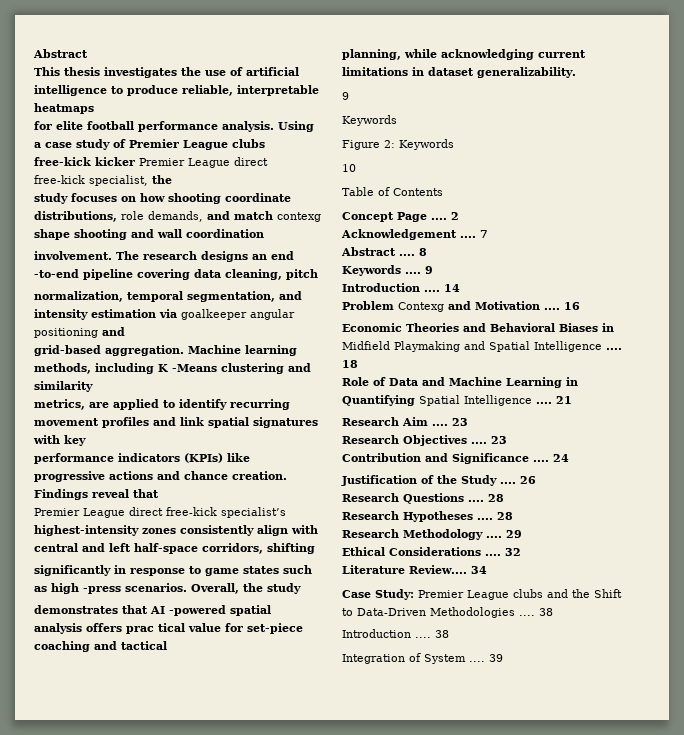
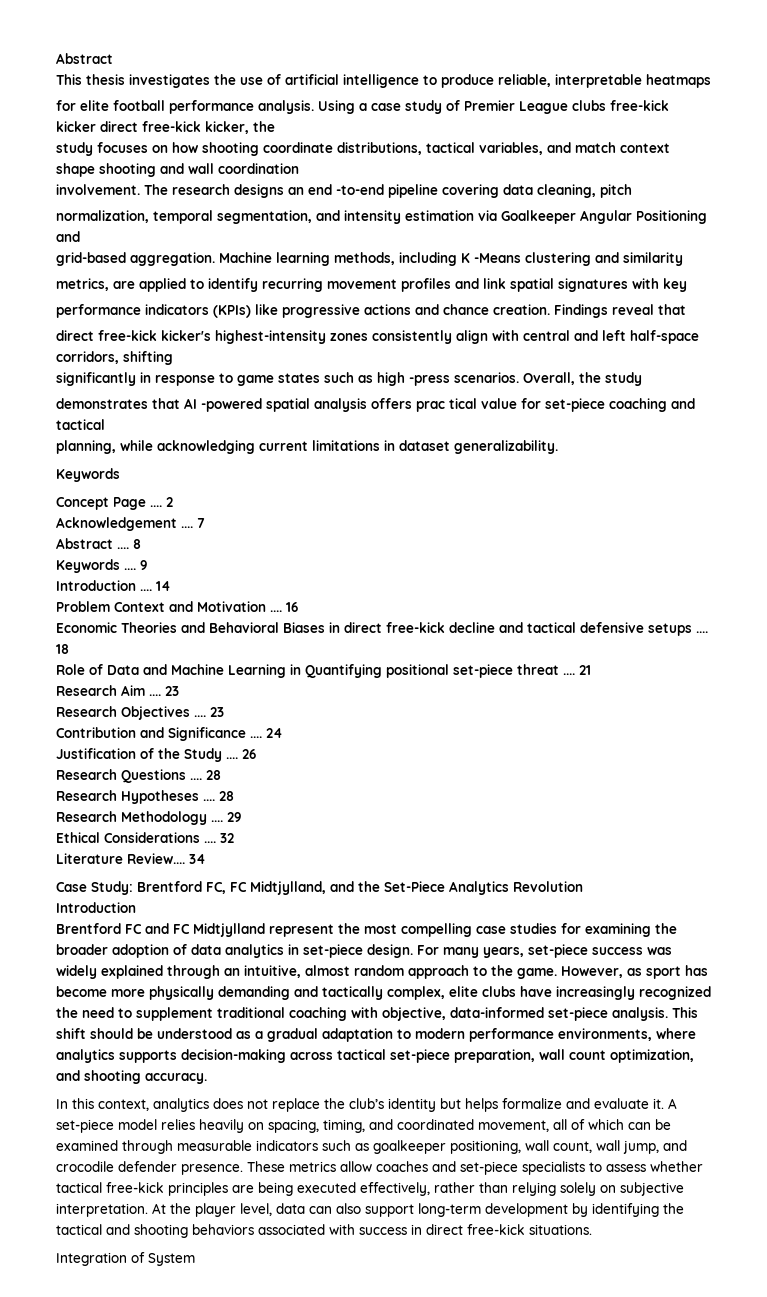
[139,157,268,168] [34,175,148,186] Premier League direct free-kick specialist, -> [100,121,249,134] direct free-kick kicker,
[121,211,203,222] role demands, -> [426,142,543,155] tactical variables,
[277,212,321,222] contexg -> [620,143,670,153] context
[181,309,295,320] [34,328,98,338] goalkeeper angular positioning -> [501,210,707,224] Goalkeeper Angular Positioning
[34,507,286,518] Premier League direct free-kick specialist’s -> [56,330,211,341] direct free-kick kicker's
[342,92,349,100] [342,115,397,126] [342,139,454,150] [342,164,356,172] [342,187,443,196] // 9 // Keywords // Figure 2: Keywords // 10 // Table of Contents -> [56,468,120,482] // Keywords
[398,302,444,312] Contexg -> [114,602,165,612] Context
[342,341,602,352] Midfield Playmaking and Spatial Intelligence -> [344,622,692,636] direct free-kick decline and tactical defensive setups
[419,395,532,406] Spatial Intelligence -> [386,664,559,678] positional set-piece threat
[418,589,622,600] [342,607,553,618] [342,629,449,638] Premier League clubs and the Shift to Data-Driven Methodologies .... 38 // Introduction .... 38 -> [137,881,583,895] [56,902,136,913] [56,923,677,937] [56,944,672,958] [56,965,708,979] [56,986,711,1000] [56,1007,698,1021] [56,1028,696,1042] [56,1049,694,1063] [56,1070,207,1084] [56,1098,677,1112] [56,1119,671,1133] [56,1140,687,1154] [56,1161,703,1175] [56,1182,684,1196] [56,1203,684,1217] [56,1224,592,1238] Brentford FC, FC Midtjylland, and the Set-Piece Analytics Revolution // Introduction // Brentford FC and FC Midtjylland represent the most compelling case studies for examining the broader adoption of data analytics in set-piece design. For many years, set-piece success was widely explained through an intuitive, almost random approach to the game. However, as sport has become more physically demanding and tactically complex, elite clubs have increasingly recognized the need to supplement traditional coaching with objective, data-informed set-piece analysis. This shift should be understood as a gradual adaptation to modern performance environments, where analytics supports decision-making across tactical set-piece preparation, wall count optimization, and shooting accuracy. // In this context, analytics does not replace the club’s identity but helps formalize and evaluate it. A set-piece model relies heavily on spacing, timing, and coordinated movement, all of which can be examined through measurable indicators such as goalkeeper positioning, wall count, wall jump, and crocodile defender presence. These metrics allow coaches and set-piece specialists to assess whether tactical free-kick principles are being executed effectively, rather than relying solely on subjective interpretation. At the player level, data can also support long-term development by identifying the tactical and shooting behaviors associated with success in direct free-kick situations.
[469,654,503,662] .... 39 -> (195, 1259) none

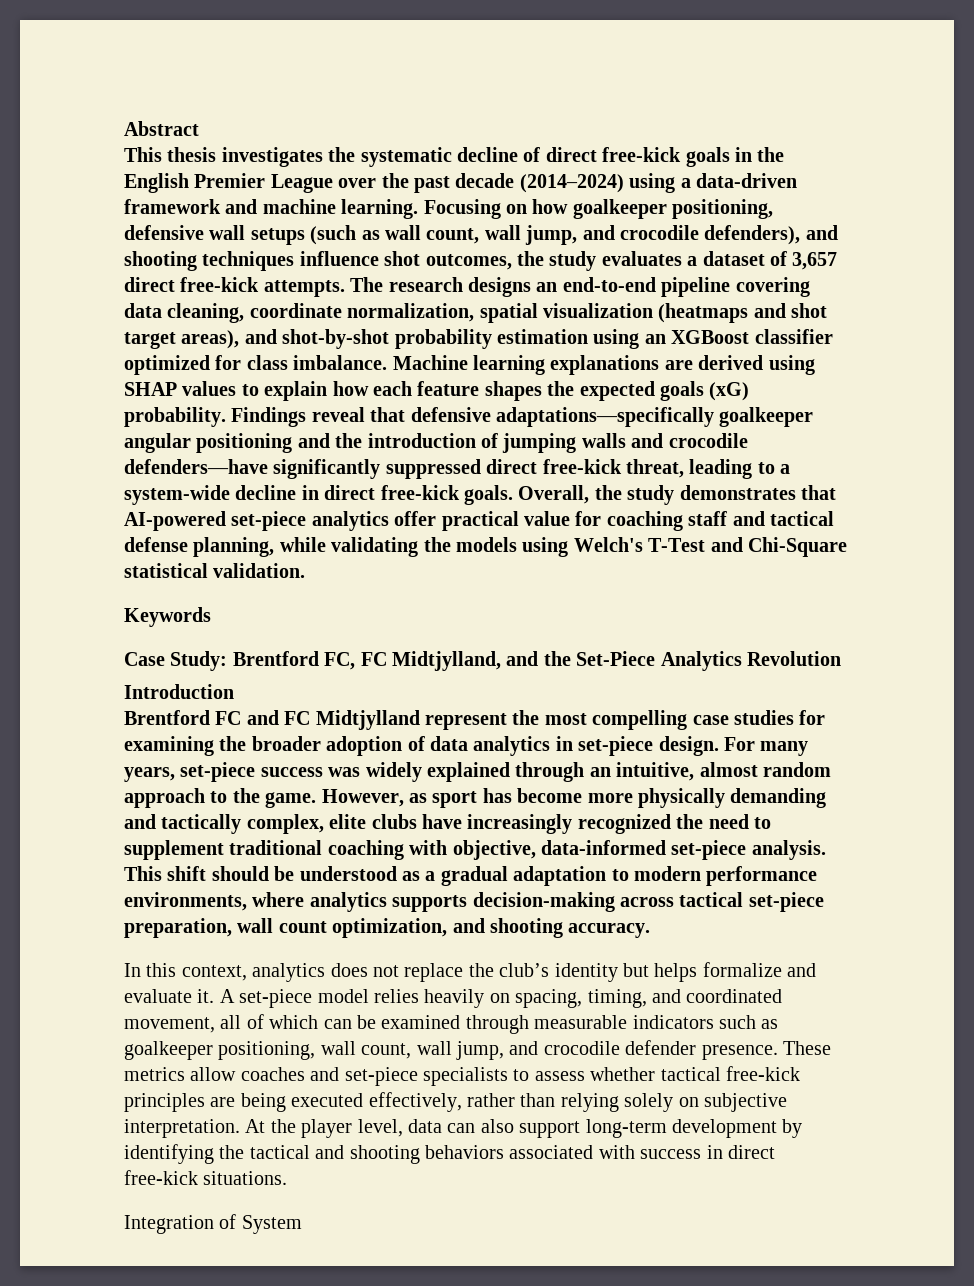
[240,74,711,88] [56,100,669,114] [56,121,275,134] [56,142,670,156] [56,163,299,177] [56,184,140,195] use of artificial intelligence to produce reliable, interpretable heatmaps // for elite football performance analysis. Using a case study of Premier League clubs free-kick kicker direct free-kick kicker, the // study focuses on how shooting coordinate distributions, tactical variables, and match context shape shooting and wall coordination // involvement. -> [360,147,785,167] [124,173,797,193] [124,199,774,219] [124,225,838,245] [124,251,838,271] [124,277,345,297] systematic decline of direct free-kick goals in the English Premier League over the past decade (2014–2024) using a data-driven framework and machine learning. Focusing on how goalkeeper positioning, defensive wall setups (such as wall count, wall jump, and crocodile defenders), and shooting techniques influence shot outcomes, the study evaluates a dataset of 3,657 direct free-kick attempts.
[308,184,384,195] end -to-end -> [562,277,656,292] end-to-end
[600,184,632,198] [56,210,707,224] [56,231,80,242] [56,252,683,266] [56,278,687,292] [56,304,686,318] [56,330,699,344] [56,351,173,365] [56,372,519,386] pitch // normalization, temporal segmentation, and intensity estimation via Goalkeeper Angular Positioning and // grid-based aggregation. Machine learning methods, including K -Means clustering and similarity // metrics, are applied to identify recurring movement profiles and link spatial signatures with key // performance indicators (KPIs) like progressive actions and chance creation. Findings reveal that // direct free-kick kicker's highest-intensity zones consistently align with central and left half-space corridors, shifting // significantly in response to game states such as high -press scenarios. -> [249,303,828,323] [124,329,833,349] [124,355,815,375] [124,381,750,401] [124,407,814,427] [124,433,748,453] [124,459,791,479] [124,485,513,505] coordinate normalization, spatial visualization (heatmaps and shot target areas), and shot-by-shot probability estimation using an XGBoost classifier optimized for class imbalance. Machine learning explanations are derived using SHAP values to explain how each feature shapes the expected goals (xG) probability. Findings reveal that defensive adaptations—specifically goalkeeper angular positioning and the introduction of jumping walls and crocodile defenders—have significantly suppressed direct free-kick threat, leading to a system-wide decline in direct free-kick goals.
(642, 379) // -> (675, 495) none
[184,398,695,412] [56,419,105,430] AI -powered spatial analysis offers prac tical value for set-piece coaching and tactical // -> [124,511,834,531] [124,537,188,552] AI-powered set-piece analytics offer practical value for coaching staff and tactical defense
[157,440,558,454] [56,468,120,482] [56,497,173,510] [56,517,205,531] [56,538,141,549] [56,559,147,573] [56,580,171,591] [56,601,298,612] [56,622,708,636] [56,644,69,654] [56,664,591,678] [56,685,179,696] [56,706,224,720] [56,727,283,741] [56,748,256,762] [56,769,221,783] [56,790,234,804] [56,811,241,825] [56,832,234,843] [56,853,206,864] acknowledging current limitations in dataset generalizability. // Keywords // Concept Page .... 2 // Acknowledgement .... 7 // Abstract .... 8 // Keywords .... 9 // Introduction .... 14 // Problem Context and Motivation .... 16 // Economic Theories and Behavioral Biases in direct free-kick decline and tactical defensive setups .... 18 // Role of Data and Machine Learning in Quantifying positional set-piece threat .... 21 // Research Aim .... 23 // Research Objectives .... 23 // Contribution and Significance .... 24 // Justification of the Study .... 26 // Research Questions .... 28 // Research Hypotheses .... 28 // Research Methodology .... 29 // Ethical Considerations .... 32 // Literature Review.... 34 -> [331,537,847,557] [124,563,306,578] [124,607,211,627] validating the models using Welch's T-Test and Chi-Square statistical validation. // Keywords

